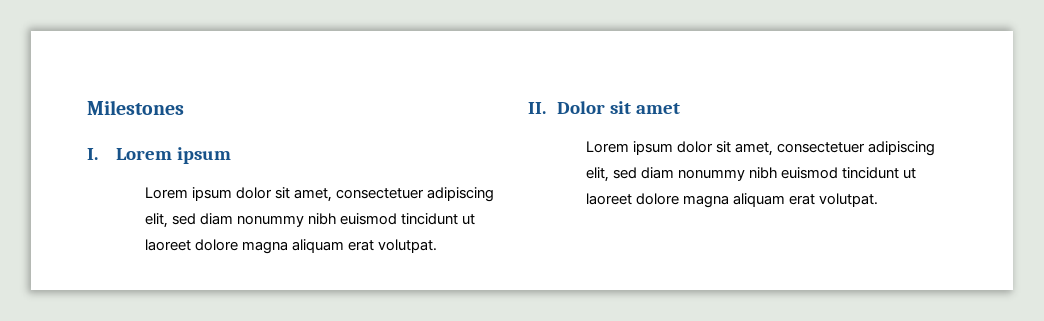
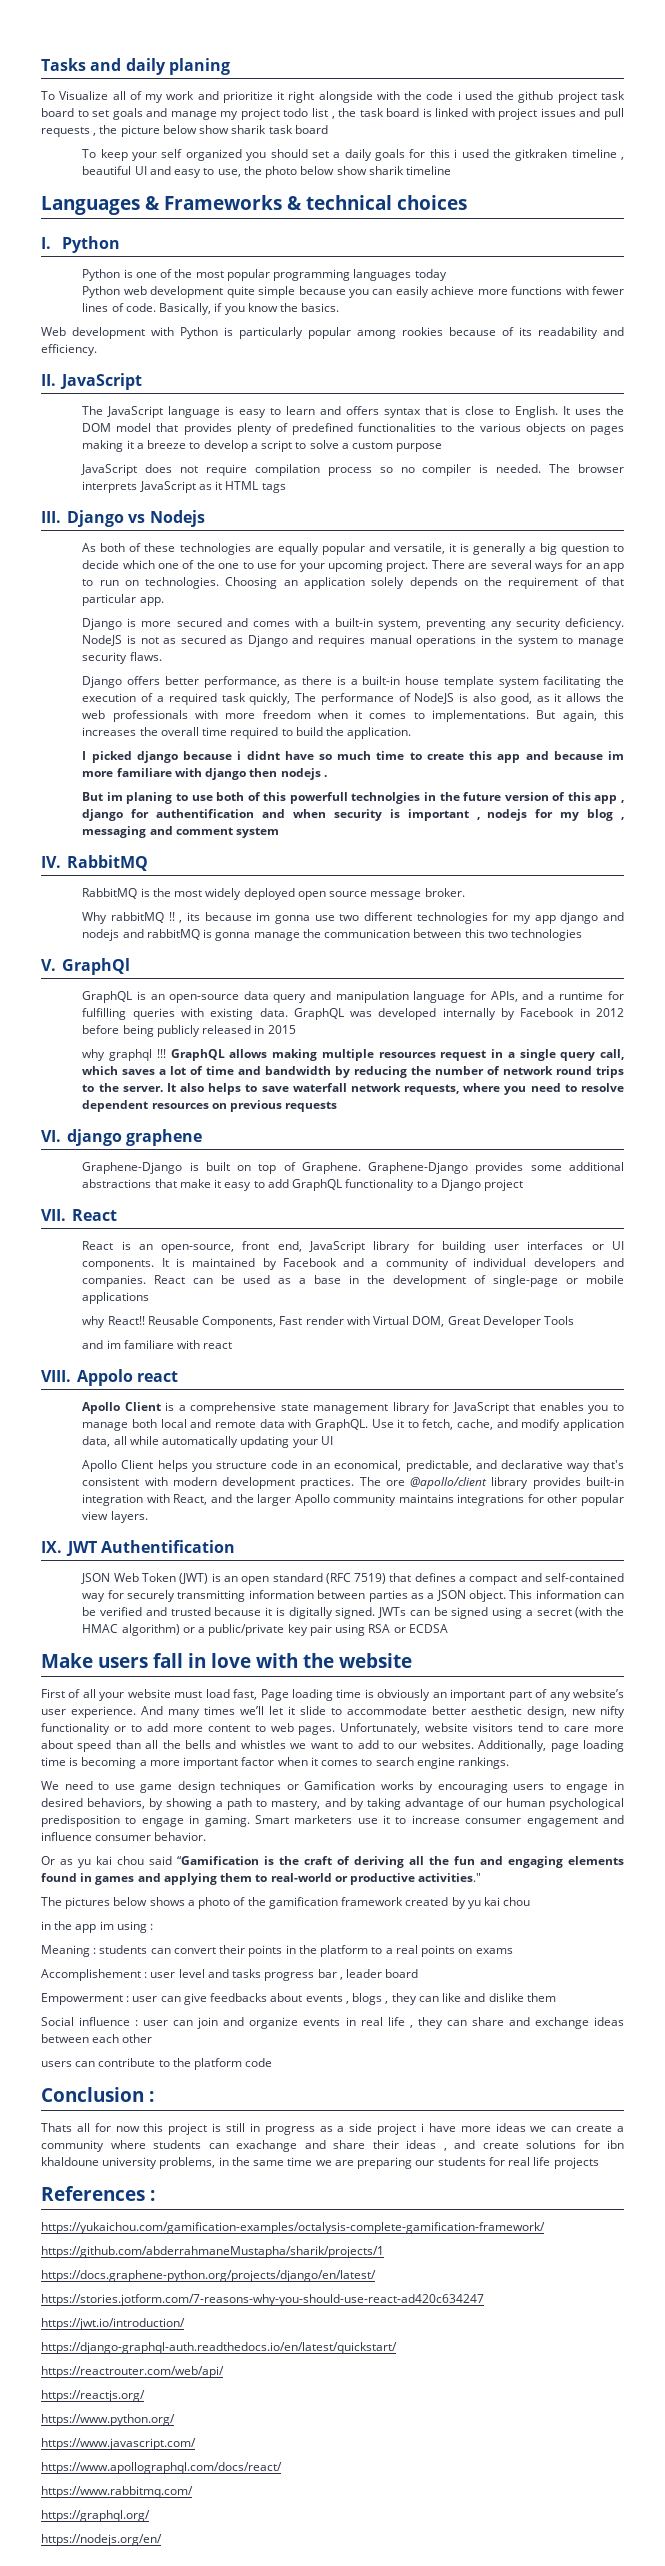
[87,100,184,115] [87,147,231,164] [144,187,494,202] [144,213,476,228] [144,239,437,254] [528,101,680,114] [585,141,935,156] [585,167,917,182] [585,193,878,208] Milestones // I. Lorem ipsum // Lorem ipsum dolor sit amet, consectetuer adipiscing elit, sed diam nonummy nibh euismod tincidunt ut laoreet dolore magna aliquam erat volutpat. // II. Dolor sit amet // Lorem ipsum dolor sit amet, consectetuer adipiscing elit, sed diam nonummy nibh euismod tincidunt ut laoreet dolore magna aliquam erat volutpat. -> [41,58,230,75] [41,91,625,103] [41,108,624,120] [41,125,328,137] [82,149,624,161] [82,166,451,178] [41,195,467,215] [41,236,120,253] [82,269,447,281] [82,286,624,298] [82,303,340,315] [41,327,624,339] [41,344,97,356] [41,373,142,390] [82,406,624,418] [82,423,624,435] [82,440,443,452] [81,464,624,476] [82,481,286,493] [41,510,205,527] [82,543,624,555] [82,560,624,572] [82,577,624,589] [82,594,164,606] [82,618,624,630] [82,635,624,647] [82,652,162,664] [82,676,624,688] [82,693,624,705] [82,710,624,722] [82,727,412,739] [82,751,624,763] [82,768,327,780] [82,792,625,804] [82,809,625,821] [82,826,280,838] [41,855,148,871] [82,888,465,900] [82,912,624,924] [82,929,582,941] [41,958,130,975] [82,991,625,1003] [82,1008,624,1020] [82,1025,296,1037] [82,1049,624,1061] [82,1066,625,1078] [82,1083,624,1095] [82,1100,338,1112] [41,1129,203,1146] [82,1162,624,1174] [82,1179,524,1191] [41,1209,117,1221] [82,1241,624,1253] [82,1258,624,1270] [82,1275,624,1287] [82,1292,150,1304] [82,1316,574,1328] [82,1340,233,1349] [41,1369,179,1386] [82,1402,624,1414] [82,1419,624,1431] [82,1436,333,1448] [82,1460,624,1472] [82,1477,625,1489] [82,1494,624,1506] [82,1511,148,1523] [41,1540,236,1556] [81,1573,625,1585] [82,1590,625,1602] [82,1607,624,1619] [82,1624,448,1636] [41,1653,412,1668] [41,1689,624,1701] [41,1706,625,1718] [41,1723,624,1735] [41,1740,625,1752] [41,1757,510,1769] [41,1781,624,1793] [41,1798,624,1810] [41,1815,624,1827] [41,1832,207,1841] [41,1856,624,1868] [41,1873,482,1885] [41,1897,531,1909] [41,1921,154,1933] [41,1945,513,1957] [41,1969,419,1981] [41,1993,556,2005] [41,2017,624,2029] [41,2034,153,2043] [41,2058,273,2070] [41,2087,154,2102] [41,2123,624,2135] [41,2140,624,2152] [41,2157,599,2169] [41,2186,155,2201] [41,2222,545,2234] [41,2246,384,2258] [41,2270,376,2282] [41,2294,484,2306] [41,2318,185,2330] [41,2342,397,2354] [41,2366,224,2378] [41,2390,145,2402] [41,2414,175,2426] [41,2438,196,2450] [41,2462,282,2474] [41,2486,193,2498] [41,2510,150,2522] [41,2534,162,2546] Tasks and daily planing // To Visualize all of my work and prioritize it right alongside with the code i used the github project task board to set goals and manage my project todo list , the task board is linked with project issues and pull requests , the picture below show sharik task board // To keep your self organized you should set a daily goals for this i used the gitkraken timeline , beautiful UI and easy to use, the photo below show sharik timeline // Languages & Frameworks & technical choices // I. Python // Python is one of the most popular programming languages today // Python web development quite simple because you can easily achieve more functions with fewer lines of code. Basically, if you know the basics. // Web development with Python is particularly popular among rookies because of its readability and efficiency. // II. JavaScript // The JavaScript language is easy to learn and offers syntax that is close to English. It uses the DOM model that provides plenty of predefined functionalities to the various objects on pages making it a breeze to develop a script to solve a custom purpose // JavaScript does not require compilation process so no compiler is needed. The browser interprets JavaScript as it HTML tags // III. Django vs Nodejs // As both of these technologies are equally popular and versatile, it is generally a big question to decide which one of the one to use for your upcoming project. There are several ways for an app to run on technologies. Choosing an application solely depends on the requirement of that particular app. // Django is more secured and comes with a built-in system, preventing any security deficiency. NodeJS is not as secured as Django and requires manual operations in the system to manage security flaws. // Django offers better performance, as there is a built-in house template system facilitating the execution of a required task quickly, The performance of NodeJS is also good, as it allows the web professionals with more freedom when it comes to implementations. But again, this increases the overall time required to build the application. // I picked django because i didnt have so much time to create this app and because im more familiare with django then nodejs . // But im planing to use both of this powerfull technolgies in the future version of this app , django for authentification and when security is important , nodejs for my blog , messaging and comment system // IV. RabbitMQ // RabbitMQ is the most widely deployed open source message broker. // Why rabbitMQ !! , its because im gonna use two different technologies for my app django and nodejs and rabbitMQ is gonna manage the communication between this two technologies // V. GraphQl // GraphQL is an open-source data query and manipulation language for APIs, and a runtime for fulfilling queries with existing data. GraphQL was developed internally by Facebook in 2012 before being publicly released in 2015 // why graphql !!! GraphQL allows making multiple resources request in a single query call, which saves a lot of time and bandwidth by reducing the number of network round trips to the server. It also helps to save waterfall network requests, where you need to resolve dependent resources on previous requests // VI. django graphene // Graphene-Django is built on top of Graphene. Graphene-Django provides some additional abstractions that make it easy to add GraphQL functionality to a Django project // VII. React // React is an open-source, front end, JavaScript library for building user interfaces or UI components. It is maintained by Facebook and a community of individual developers and companies. React can be used as a base in the development of single-page or mobile applications // why React!! Reusable Components, Fast render with Virtual DOM, Great Developer Tools // and im familiare with react // VIII. Appolo react // Apollo Client is a comprehensive state management library for JavaScript that enables you to manage both local and remote data with GraphQL. Use it to fetch, cache, and modify application data, all while automatically updating your UI // Apollo Client helps you structure code in an economical, predictable, and declarative way that's consistent with modern development practices. The ore @apollo/client library provides built-in integration with React, and the larger Apollo community maintains integrations for other popular view layers. // IX. JWT Authentification // JSON Web Token (JWT) is an open standard (RFC 7519) that defines a compact and self-contained way for securely transmitting information between parties as a JSON object. This information can be verified and trusted because it is digitally signed. JWTs can be signed using a secret (with the HMAC algorithm) or a public/private key pair using RSA or ECDSA // Make users fall in love with the website // First of all your website must load fast, Page loading time is obviously an important part of any website’s user experience. And many times we’ll let it slide to accommodate better aesthetic design, new nifty functionality or to add more content to web pages. Unfortunately, website visitors tend to care more about speed than all the bells and whistles we want to add to our websites. Additionally, page loading time is becoming a more important factor when it comes to search engine rankings. // We need to use game design techniques or Gamification works by encouraging users to engage in desired behaviors, by showing a path to mastery, and by taking advantage of our human psychological predisposition to engage in gaming. Smart marketers use it to increase consumer engagement and influence consumer behavior. // Or as yu kai chou said “Gamification is the craft of deriving all the fun and engaging elements found in games and applying them to real-world or productive activities." // The pictures below shows a photo of the gamification framework created by yu kai chou // in the app im using : // Meaning : students can convert their points in the platform to a real points on exams // Accomplishement : user level and tasks progress bar , leader board // Empowerment : user can give feedbacks about events , blogs , they can like and dislike them // Social influence : user can join and organize events in real life , they can share and exchange ideas between each other // users can contribute to the platform code // Conclusion : // Thats all for now this project is still in progress as a side project i have more ideas we can create a community where students can exachange and share their ideas , and create solutions for ibn khaldoune university problems, in the same time we are preparing our students for real life projects // References : // https://yukaichou.com/gamification-examples/octalysis-complete-gamification-framework/ // https://github.com/abderrahmaneMustapha/sharik/projects/1 // https://docs.graphene-python.org/projects/django/en/latest/ // https://stories.jotform.com/7-reasons-why-you-should-use-react-ad420c634247 // https://jwt.io/introduction/ // https://django-graphql-auth.readthedocs.io/en/latest/quickstart/ // https://reactrouter.com/web/api/ // https://reactjs.org/ // https://www.python.org/ // https://www.javascript.com/ // https://www.apollographql.com/docs/react/ // https://www.rabbitmq.com/ // https://graphql.org/ // https://nodejs.org/en/

